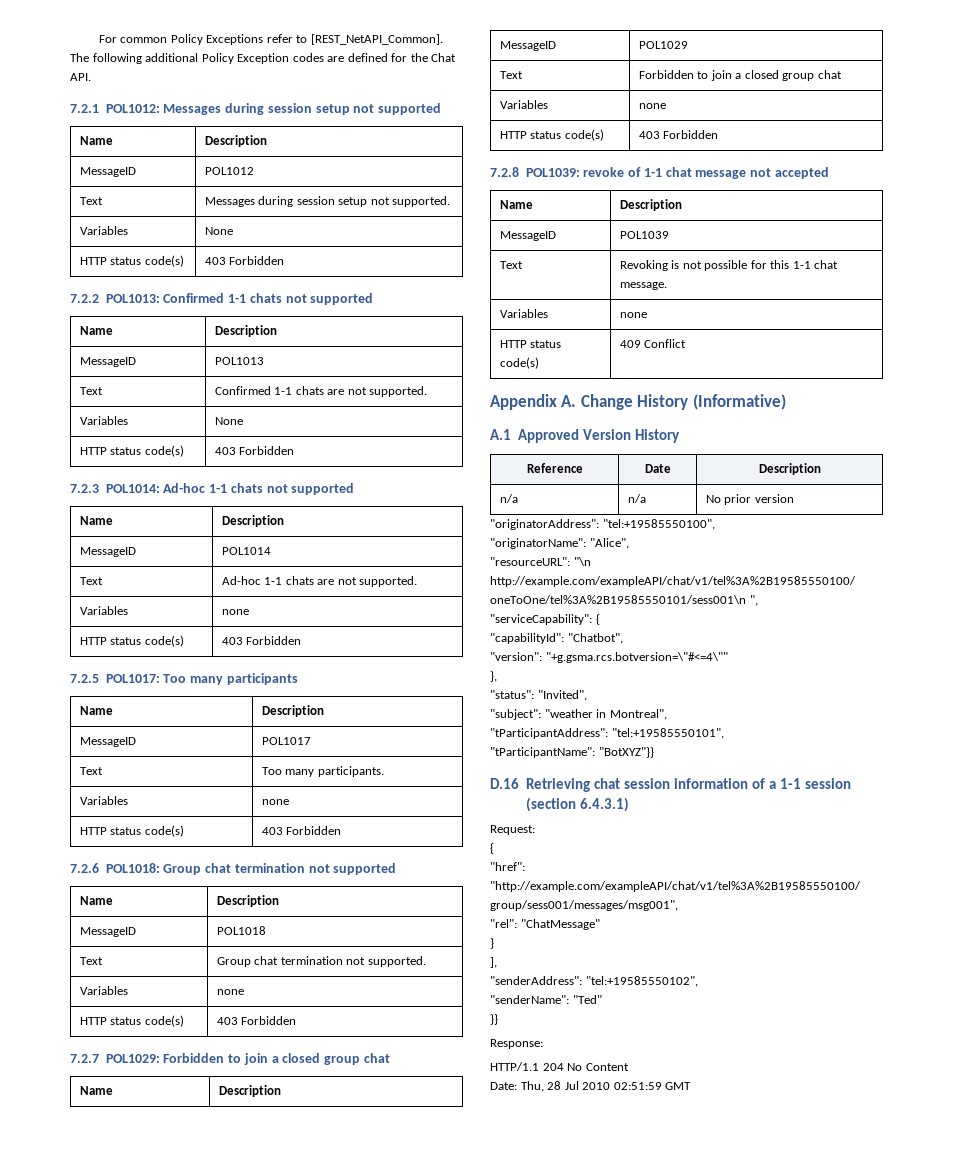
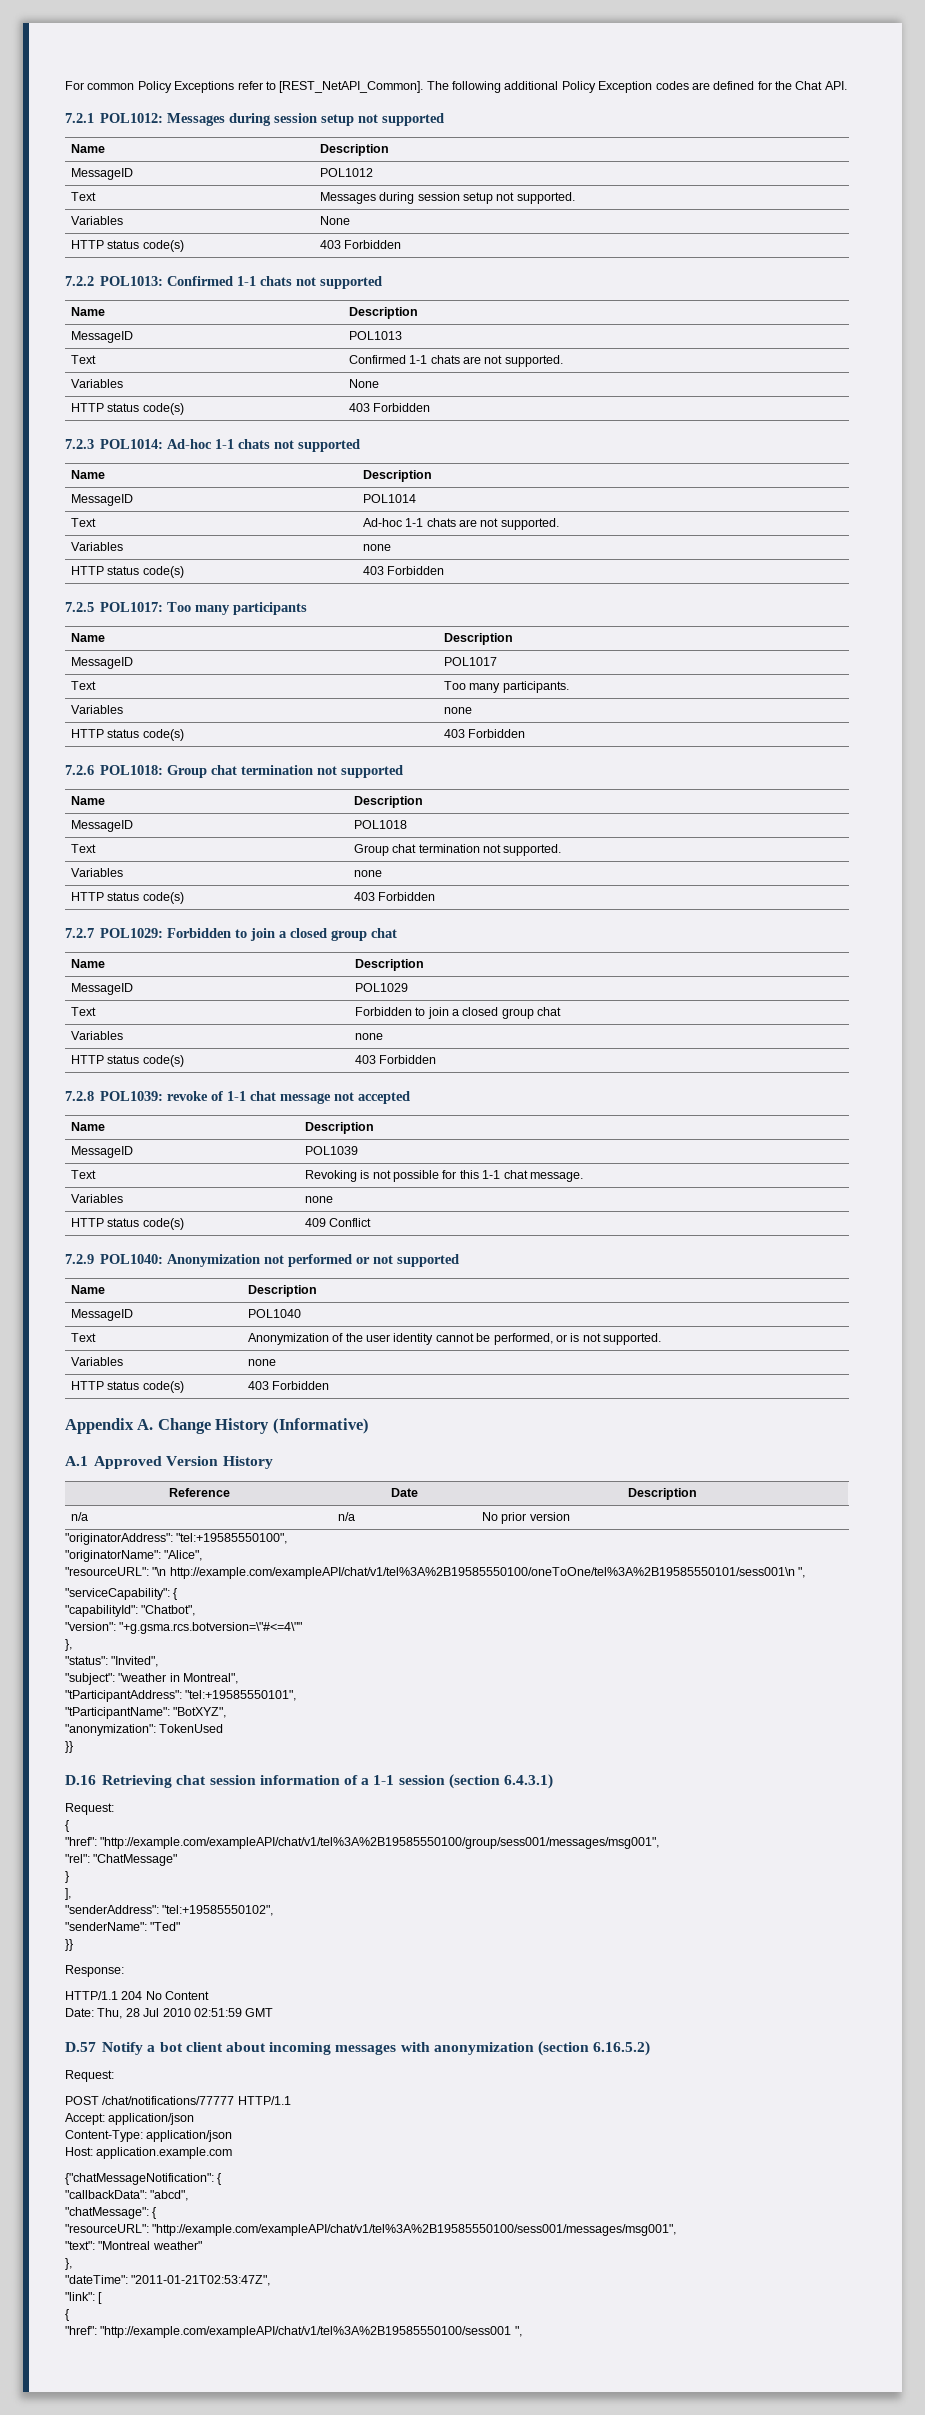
(687, 343) none -> [65,1254,460,1267] [70,1285,105,1294] [247,1285,317,1297] [70,1309,133,1321] [247,1309,301,1318] [70,1333,96,1342] [247,1333,662,1345] [70,1357,123,1366] [247,1359,276,1366] [70,1381,184,1393] [247,1381,330,1390] // 7.2.9 POL1040: Anonymization not performed or not supported // Name | Description // MessageID | POL1040 // Text | Anonymization of the user identity cannot be performed, or is not supported. // Variables | none // HTTP status code(s) | 403 Forbidden
[598,747,654,758] "BotXYZ"}} -> [173,1707,227,1718] [65,1724,224,1736] [65,1741,73,1753] "BotXYZ", // "anonymization": TokenUsed // }}
(692, 1086) none -> [65,2041,651,2056] [65,2070,114,2082] [65,2096,291,2105] [65,2113,195,2125] [65,2130,233,2142] [65,2147,233,2159] [65,2173,222,2185] [65,2190,189,2201] [65,2207,157,2219] [65,2224,677,2236] [65,2241,202,2250] [65,2258,72,2270] [65,2275,271,2286] [65,2292,103,2304] [65,2309,69,2321] [65,2326,522,2338] // D.57 Notify a bot client about incoming messages with anonymization (section 6.16.5.2) // Request: // POST /chat/notifications/77777 HTTP/1.1 // Accept: application/json // Content-Type: application/json // Host: application.example.com // {"chatMessageNotification": { // "callbackData": "abcd", // "chatMessage": { // "resourceURL": "http://example.com/exampleAPI/chat/v1/tel%3A%2B19585550100/sess001/messages/msg001", // "text": "Montreal weather" // }, // "dateTime": "2011-01-21T02:53:47Z", // "link": [ // { // "href": "http://example.com/exampleAPI/chat/v1/tel%3A%2B19585550100/sess001 ",

